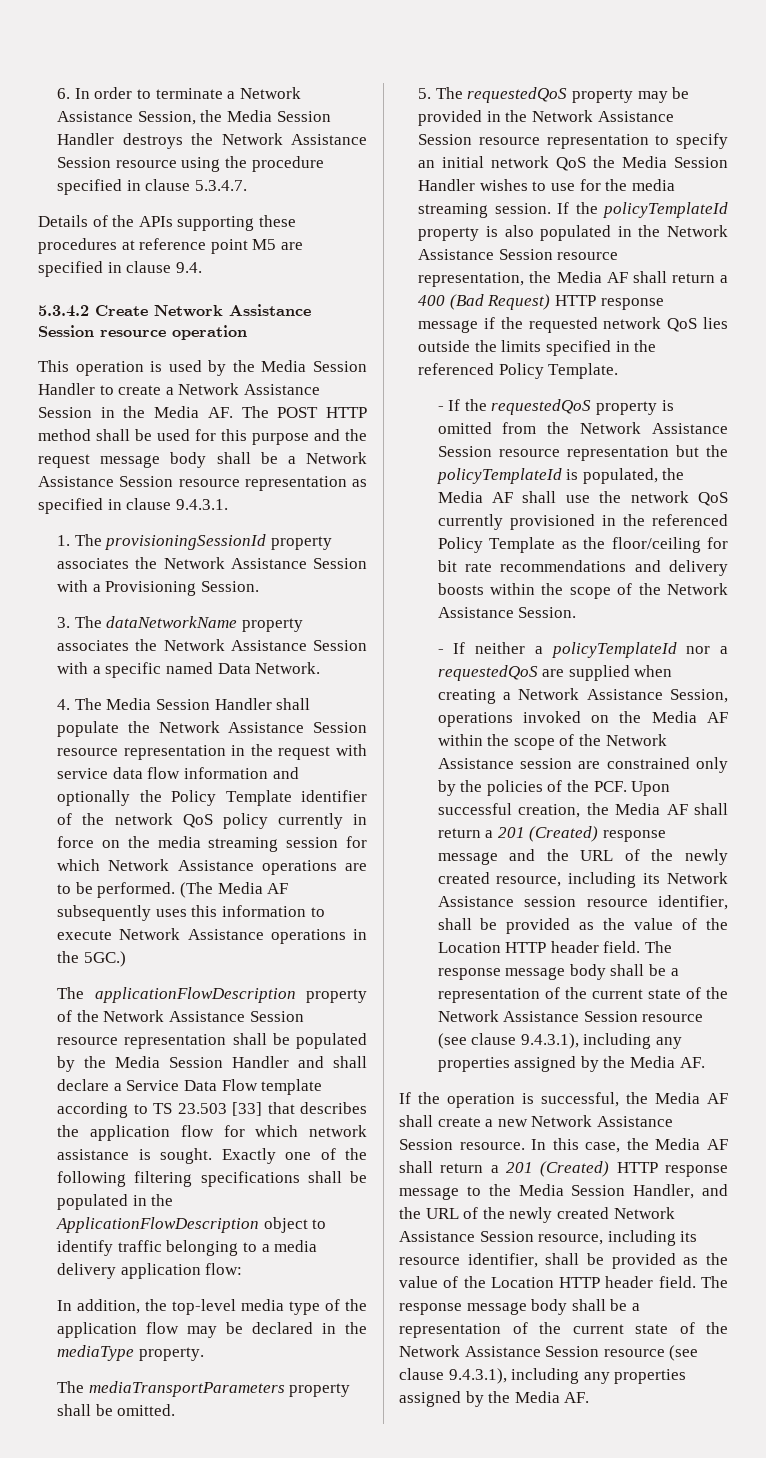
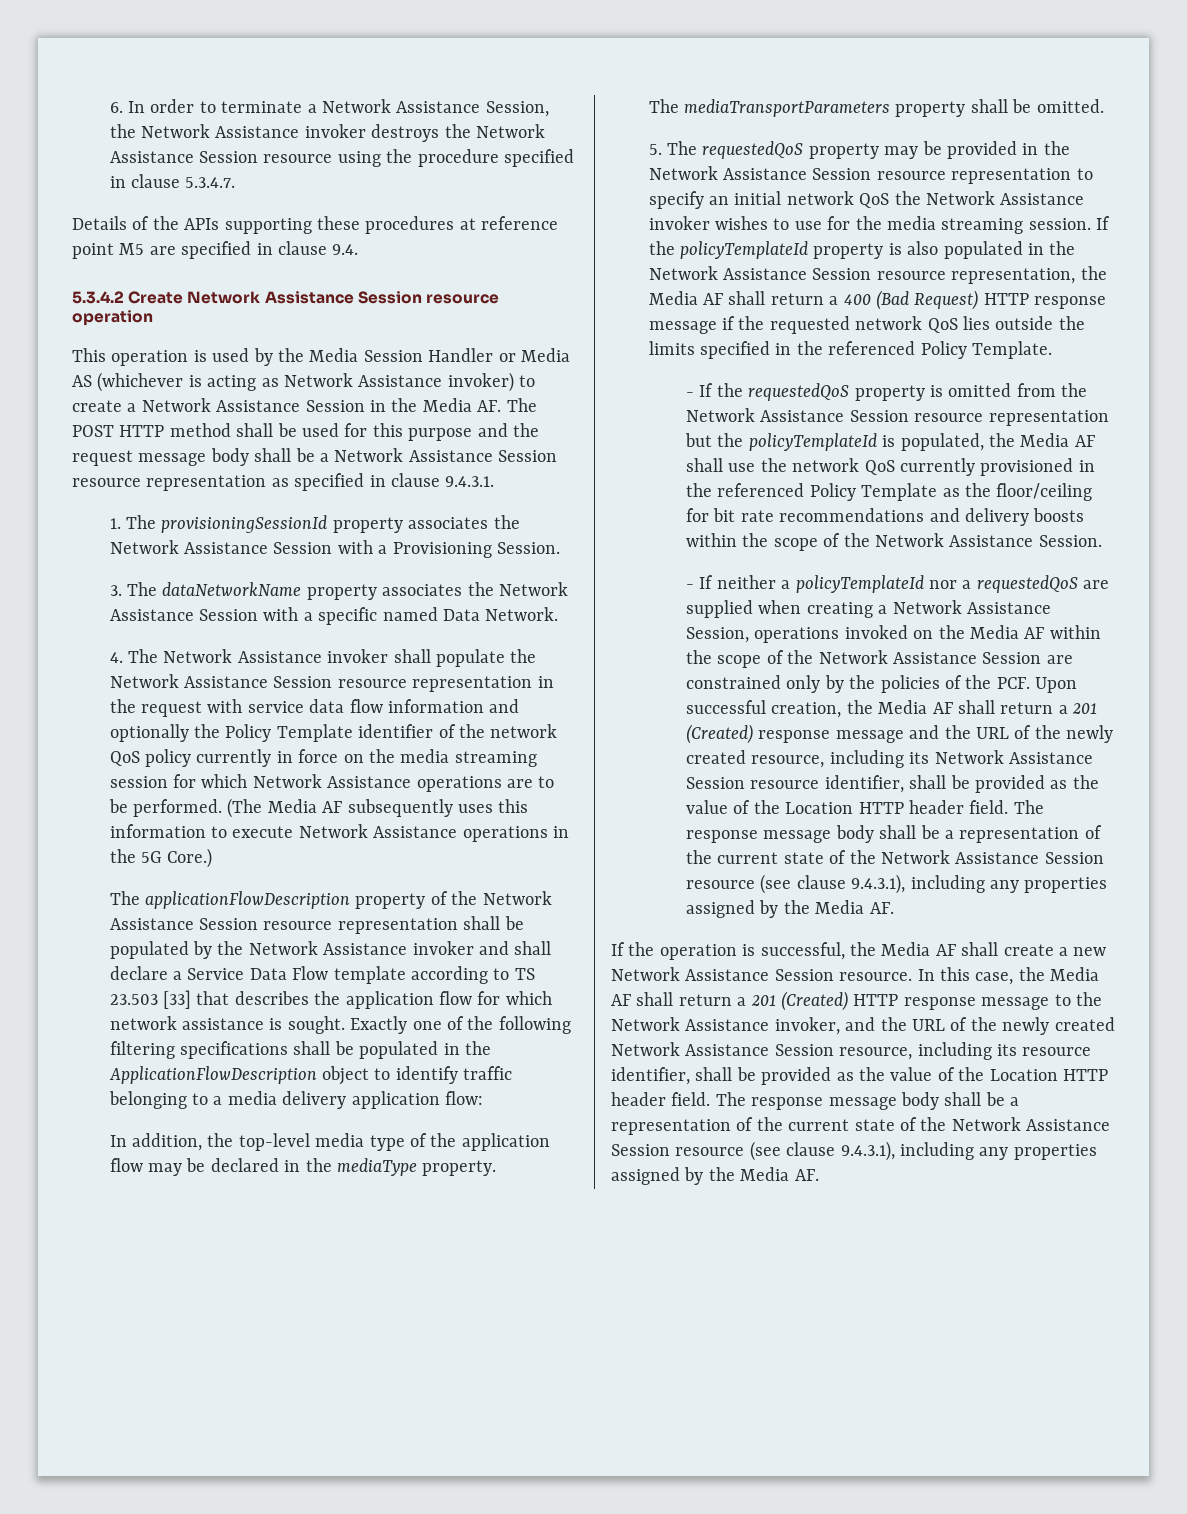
[227,110,331,122] [57,133,115,145] Media Session Handler -> [140,124,366,138] Network Assistance invoker
(95, 389) none -> [498,348,570,362] [72,372,514,392] or Media AS (whichever is acting as Network Assistance invoker)
[106,698,272,710] Media Session Handler -> [163,649,389,663] Network Assistance invoker
[83,951,126,967] 5GC.) -> [140,848,213,868] 5G Core.)
[115,1056,290,1068] Media Session Handler -> [248,941,474,955] Network Assistance invoker
[622,156,728,168] [418,179,476,191] Media Session Handler -> [925,191,1085,205] [648,216,710,230] Network Assistance invoker
[519,758,572,769] session -> [982,652,1042,664] Session
[524,896,577,907] session -> [686,777,746,789] Session
[518,1184,695,1199] Media Session Handler, -> [611,1017,840,1035] Network Assistance invoker,

